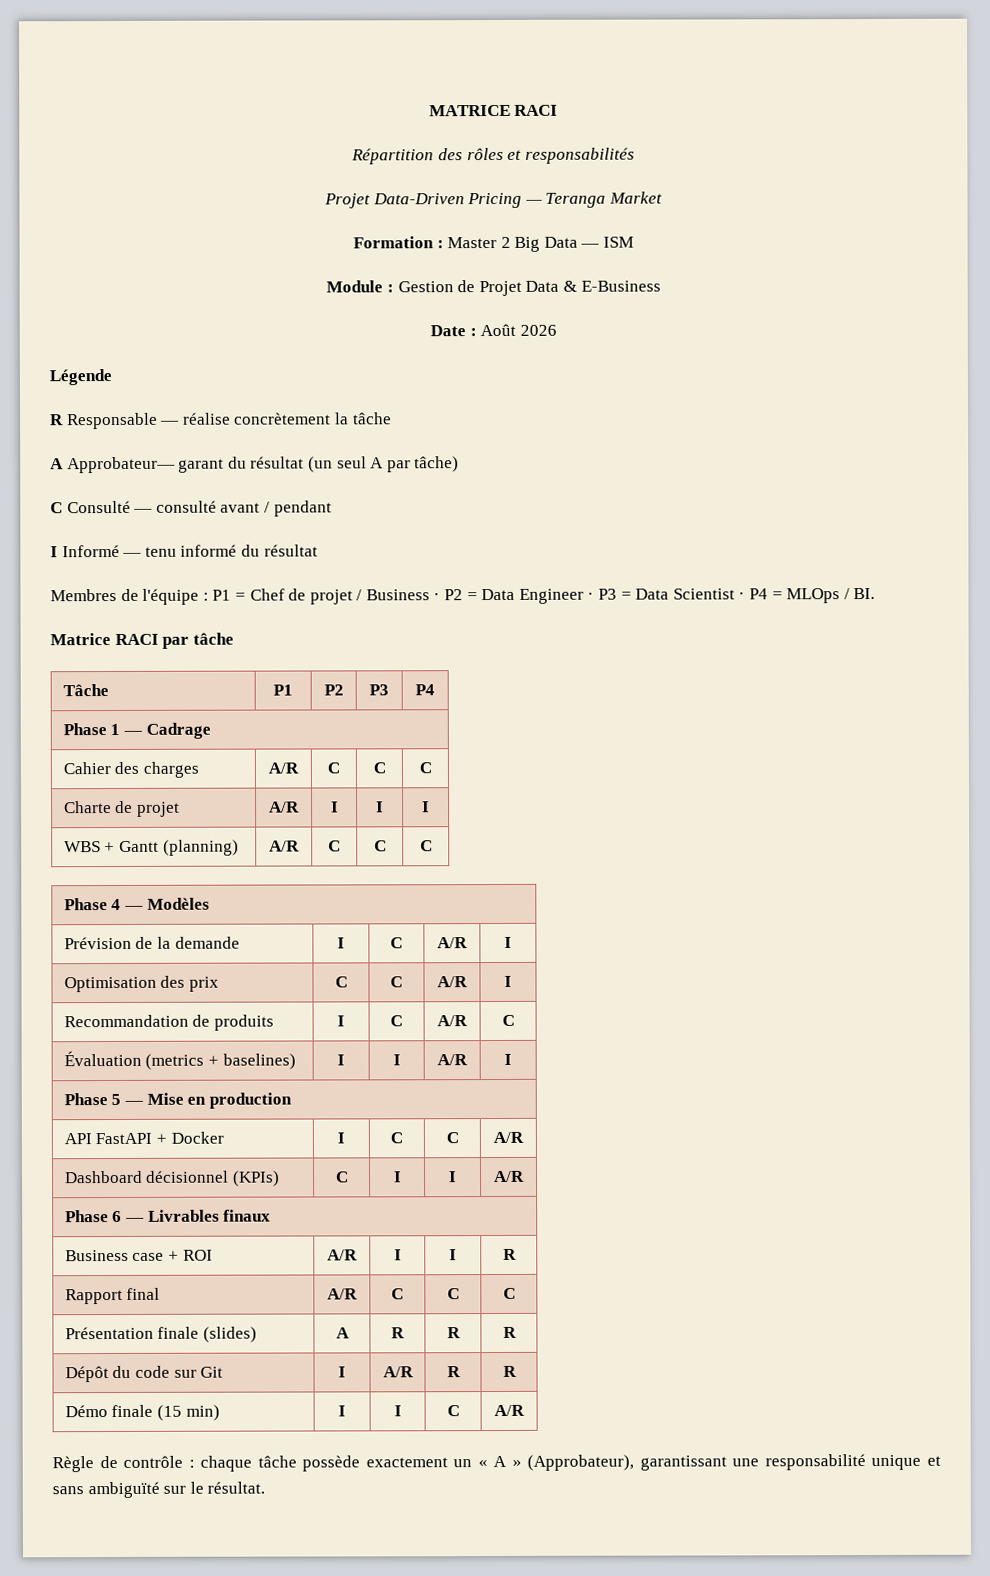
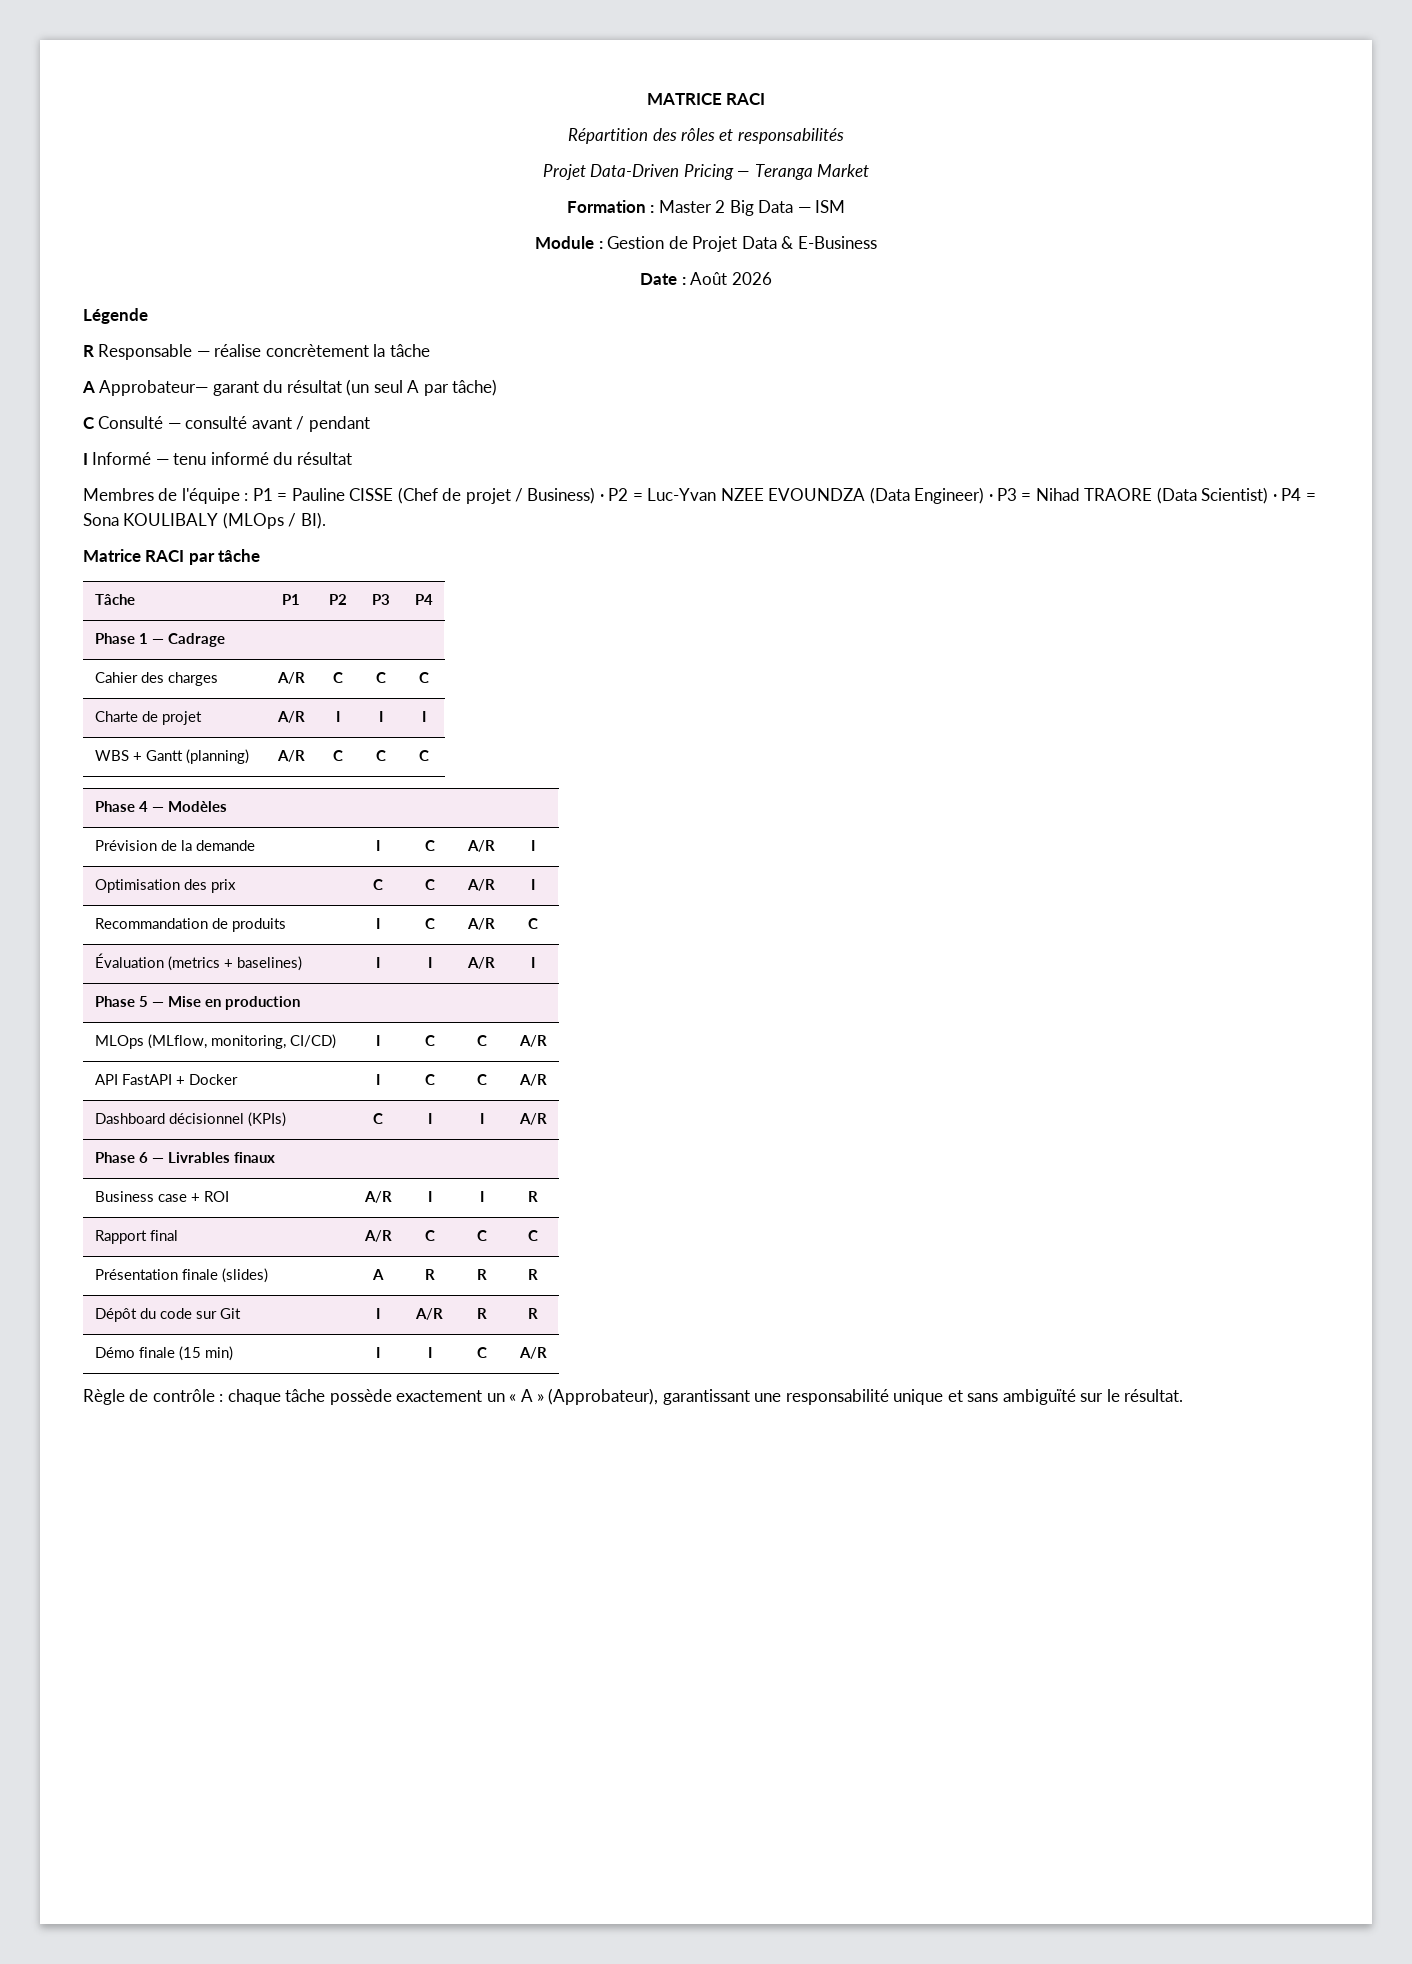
[249,588,285,601] Chef -> [291,487,438,504] Pauline CISSE (Chef
[365,589,430,601] Business -> [527,487,596,504] Business)
[481,588,876,604] Data Engineer · P3 = Data Scientist · P4 = MLOps / BI. -> [647,487,1316,504] [83,512,326,529] Luc-Yvan NZEE EVOUNDZA (Data Engineer) · P3 = Nihad TRAORE (Data Scientist) · P4 = Sona KOULIBALY (MLOps / BI).
(292, 1100) none -> [94,1034,336,1049] [376,1035,380,1046] [424,1035,435,1046] [476,1035,487,1046] [518,1035,547,1047] // MLOps (MLflow, monitoring, CI/CD) | I | C | C | A/R

